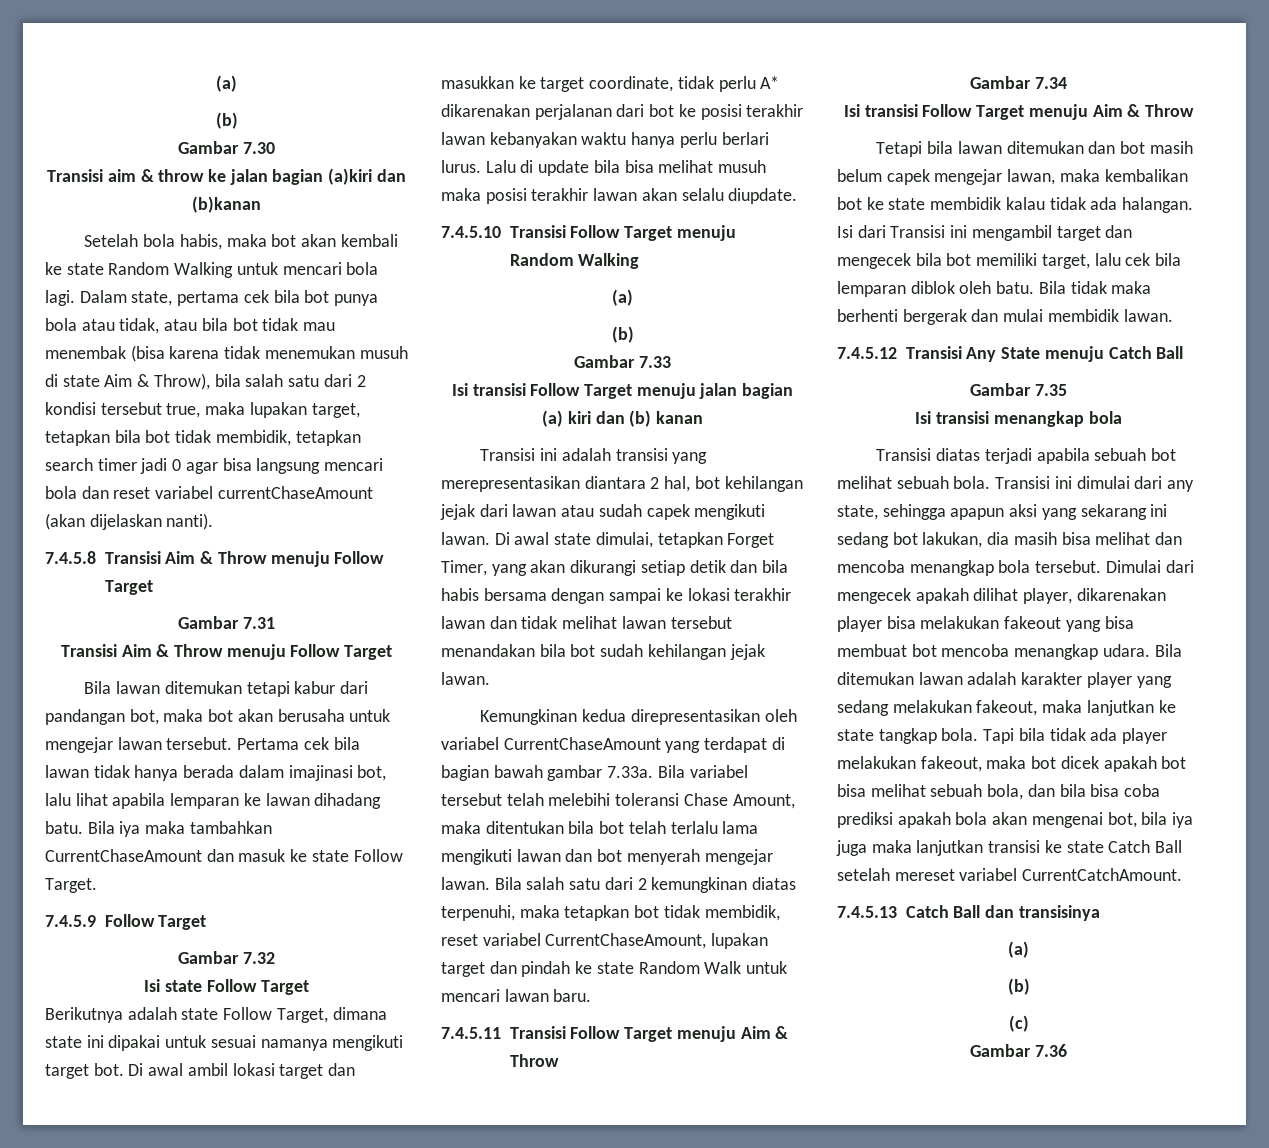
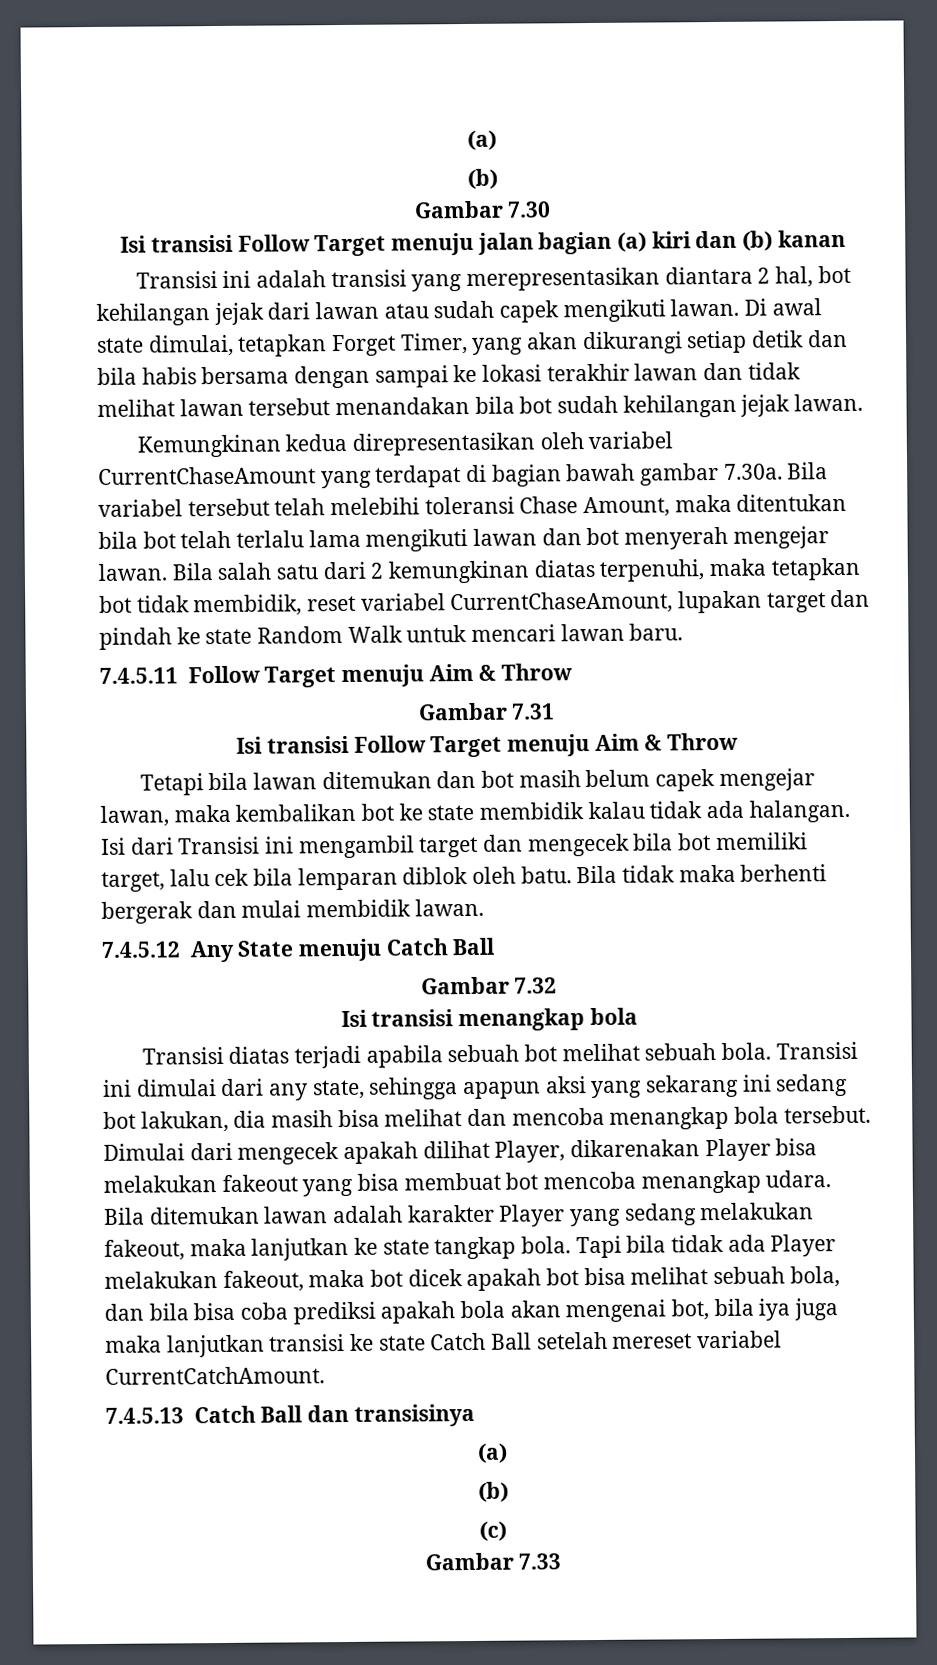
[47,168,406,185] [192,196,261,213] [84,234,398,250] [45,262,379,278] [45,290,379,306] [45,318,336,334] [45,345,408,362] [45,373,366,390] [45,402,360,418] [45,430,361,446] [45,458,384,474] [45,486,373,499] [45,513,214,530] [45,551,385,567] [104,580,153,595] [178,616,275,629] [60,644,393,660] [84,681,368,697] [45,709,391,725] [45,737,360,753] [45,765,387,781] [45,793,382,809] [45,821,272,837] [45,849,403,862] [45,878,97,893] [45,914,207,930] [178,951,275,964] [144,979,309,995] [45,1007,387,1023] [45,1035,404,1051] [45,1063,356,1079] [441,76,780,92] [441,104,804,120] [441,132,769,148] [441,160,767,176] [441,188,798,204] [441,225,736,241] [509,253,640,269] [612,289,633,306] [611,326,634,343] [574,355,671,368] // Transisi aim & throw ke jalan bagian (a)kiri dan (b)kanan // Setelah bola habis, maka bot akan kembali ke state Random Walking untuk mencari bola lagi. Dalam state, pertama cek bila bot punya bola atau tidak, atau bila bot tidak mau menembak (bisa karena tidak menemukan musuh di state Aim & Throw), bila salah satu dari 2 kondisi tersebut true, maka lupakan target, tetapkan bila bot tidak membidik, tetapkan search timer jadi 0 agar bisa langsung mencari bola dan reset variabel currentChaseAmount (akan dijelaskan nanti). // 7.4.5.8 Transisi Aim & Throw menuju Follow Target // Gambar 7.31 // Transisi Aim & Throw menuju Follow Target // Bila lawan ditemukan tetapi kabur dari pandangan bot, maka bot akan berusaha untuk mengejar lawan tersebut. Pertama cek bila lawan tidak hanya berada dalam imajinasi bot, lalu lihat apabila lemparan ke lawan dihadang batu. Bila iya maka tambahkan CurrentChaseAmount dan masuk ke state Follow Target. // 7.4.5.9 Follow Target // Gambar 7.32 // Isi state Follow Target // Berikutnya adalah state Follow Target, dimana state ini dipakai untuk sesuai namanya mengikuti target bot. Di awal ambil lokasi target dan masukkan ke target coordinate, tidak perlu A* dikarenakan perjalanan dari bot ke posisi terakhir lawan kebanyakan waktu hanya perlu berlari lurus. Lalu di update bila bisa melihat musuh maka posisi terakhir lawan akan selalu diupdate. // 7.4.5.10 Transisi Follow Target menuju Random Walking // (a) // (b) // Gambar 7.33 -> (552, 209) none
[607,766,654,778] 7.33a. -> [723,463,783,480] 7.30a.
[509,1026,566,1039] Transisi -> (178, 675) none
[1034,77,1067,89] 7.34 -> [511,703,556,720] 7.31
[905,346,962,359] Transisi -> (180, 949) none
[1034,384,1067,396] 7.35 -> [514,977,558,994] 7.32
[1023,588,1166,604] [837,616,882,632] player, dikarenakan player -> [494,1138,771,1163] Player, dikarenakan Player
[1086,672,1132,688] player -> [498,1204,566,1227] Player
[1122,728,1168,744] player -> [770,1234,837,1257] Player
[1034,1044,1067,1057] 7.36 -> [518,1553,562,1570] 7.33

